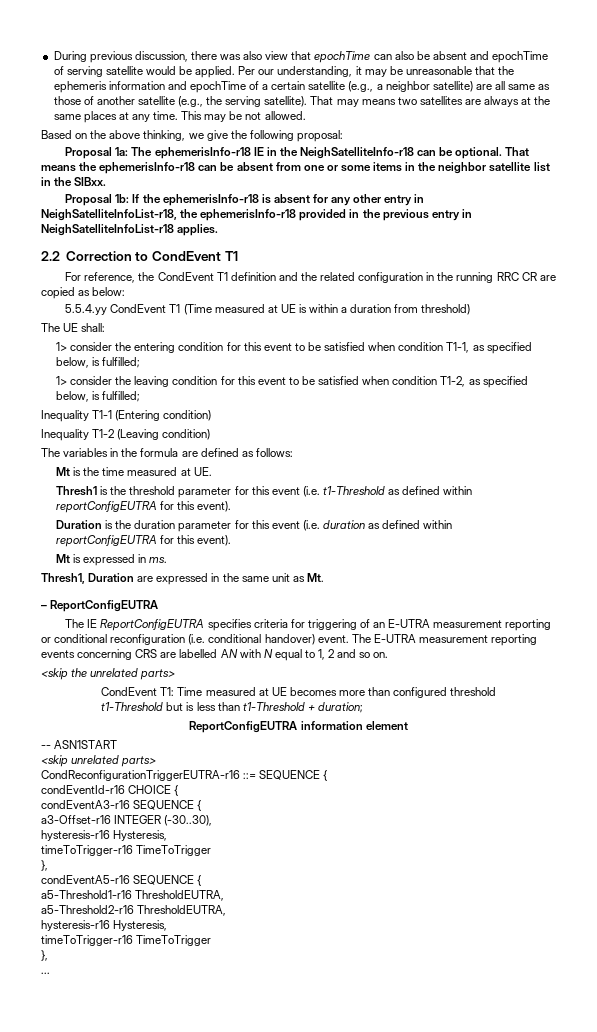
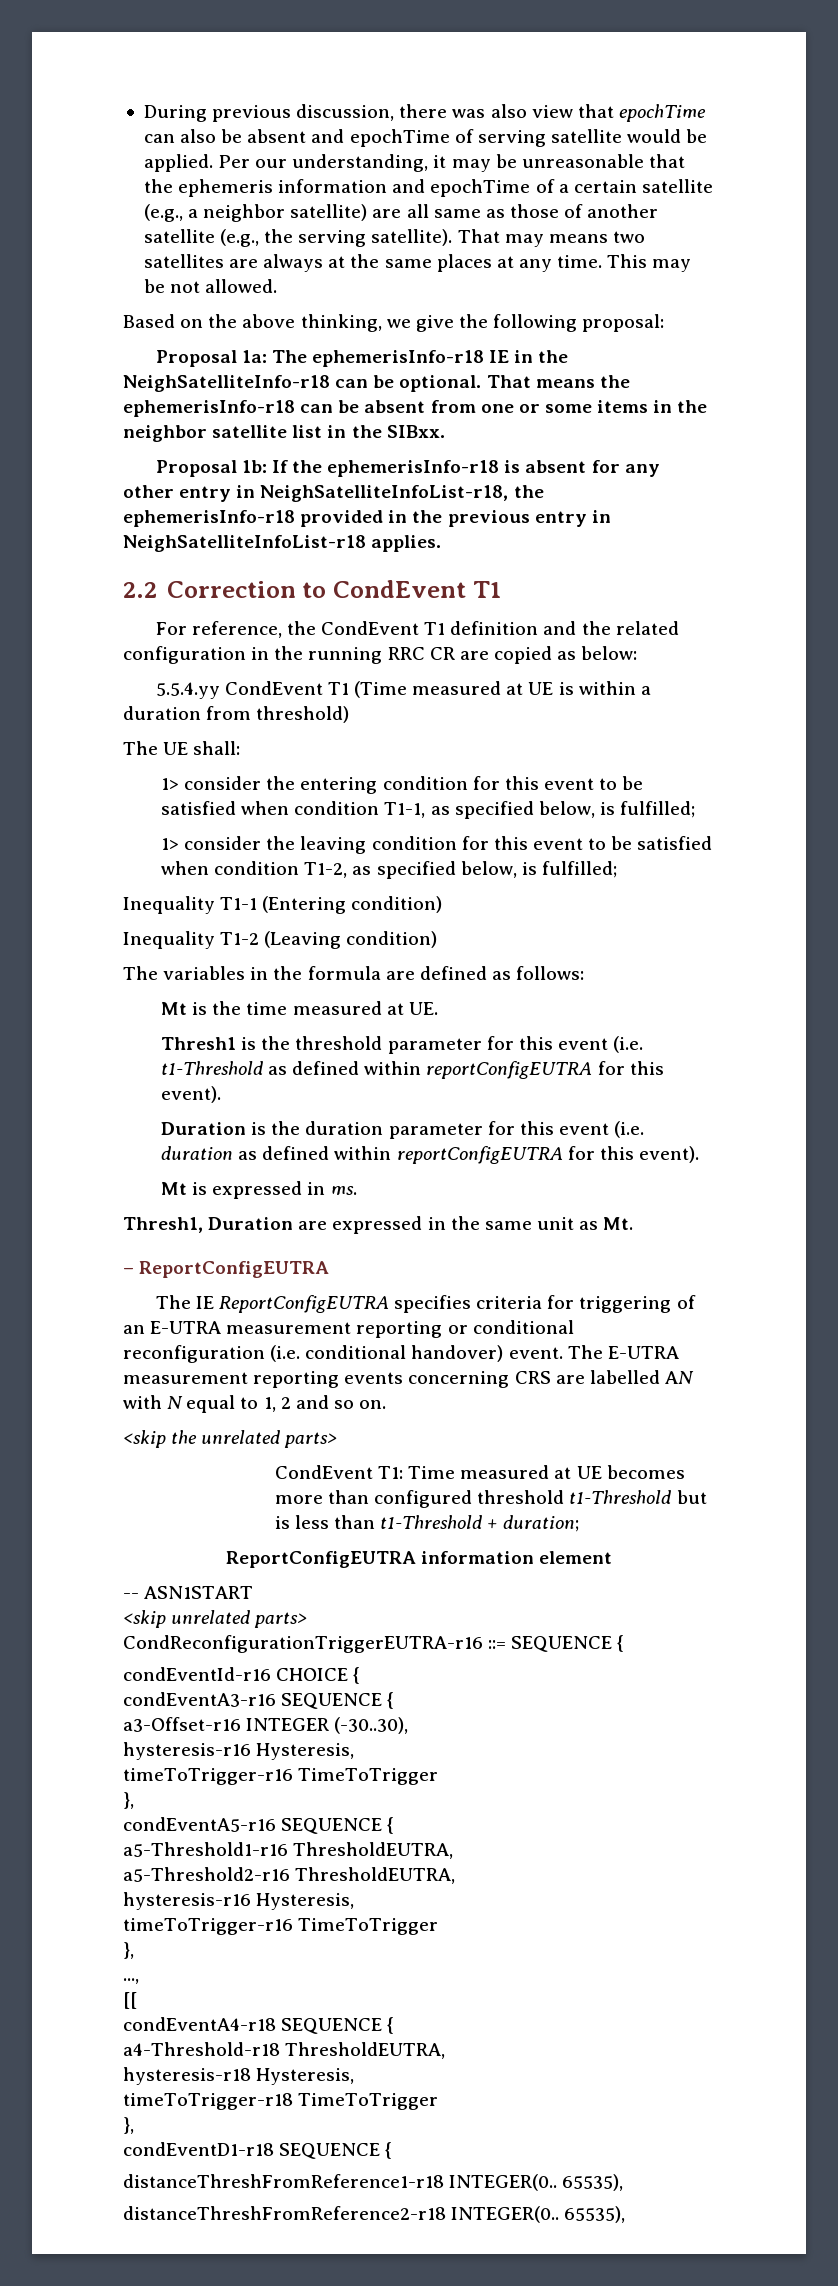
[41,972,50,974] ... -> [123,1978,139,1984] [123,1992,137,2009] [123,2017,395,2034] [123,2042,446,2059] [123,2067,355,2085] [123,2093,439,2110] [123,2117,134,2134] [123,2142,393,2159] [123,2174,624,2191] [123,2206,626,2223] ..., // [[ // condEventA4-r18 SEQUENCE { // a4-Threshold-r18 ThresholdEUTRA, // hysteresis-r18 Hysteresis, // timeToTrigger-r18 TimeToTrigger // }, // condEventD1-r18 SEQUENCE { // distanceThreshFromReference1-r18 INTEGER(0.. 65535), // distanceThreshFromReference2-r18 INTEGER(0.. 65535),

